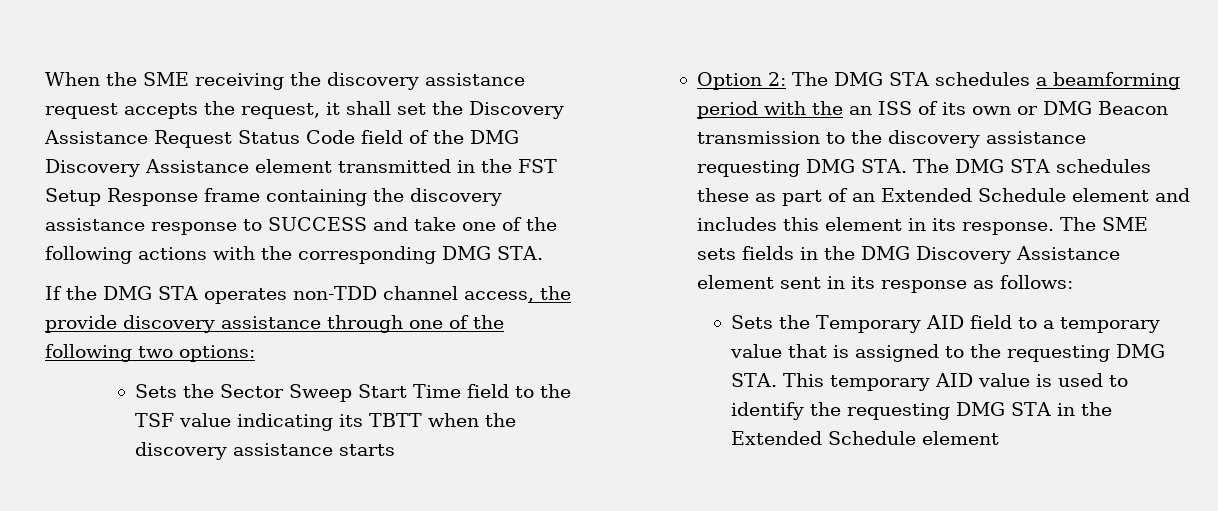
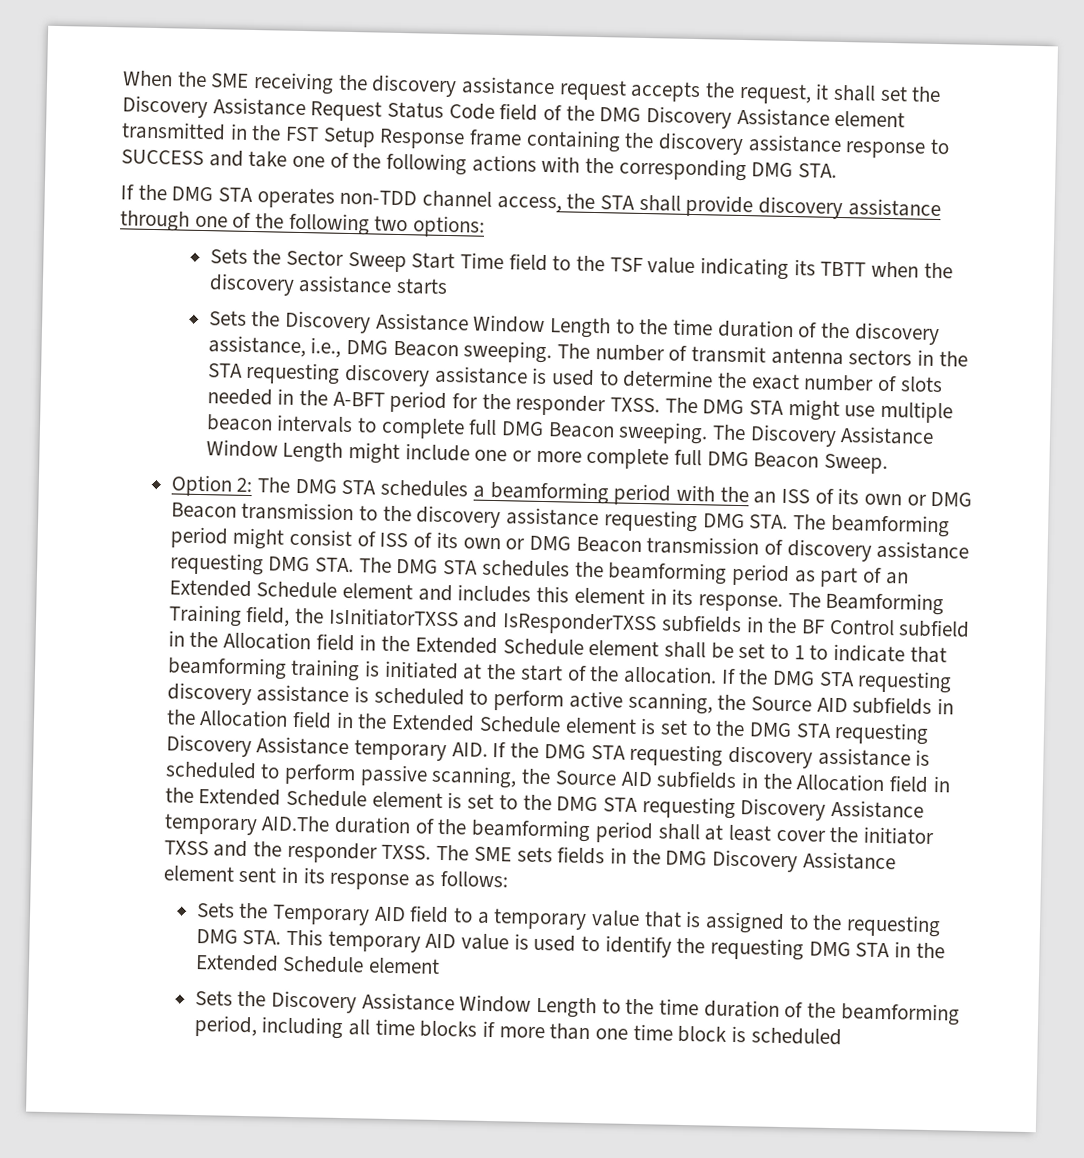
(571, 293) none -> [600,194,681,212] STA shall
(396, 450) none -> [208,310,940,346] [207,335,968,367] [207,361,943,393] [206,388,953,424] [205,414,935,447] [205,439,888,475] // Sets the Discovery Assistance Window Length to the time duration of the discovery assistance, i.e., DMG Beacon sweeping. The number of transmit antenna sectors in the STA requesting discovery assistance is used to determine the exact number of slots needed in the A-BFT period for the responder TXSS. The DMG STA might use multiple beacon intervals to complete full DMG Beacon sweeping. The Discovery Assistance Window Length might include one or more complete full DMG Beacon Sweep.
[954,159,1151,173] [696,188,749,202] DMG STA schedules these -> [829,513,950,538] [169,526,970,562] [169,552,790,587] beamforming period might consist of ISS of its own or DMG Beacon transmission of discovery assistance requesting DMG STA. The DMG STA schedules the beamforming period
(1096, 224) none -> [825,591,945,616] [167,604,971,638] [167,630,947,664] [166,656,953,694] [166,682,954,715] [165,709,930,745] [165,734,931,769] [164,761,951,793] [164,787,924,821] [163,813,934,846] [163,840,470,864] Beamforming Training field, the IsInitiatorTXSS and IsResponderTXSS subfields in the BF Control subfield in the Allocation field in the Extended Schedule element shall be set to 1 to indicate that beamforming training is initiated at the start of the allocation. If the DMG STA requesting discovery assistance is scheduled to perform active scanning, the Source AID subfields in the Allocation field in the Extended Schedule element is set to the DMG STA requesting Discovery Assistance temporary AID. If the DMG STA requesting discovery assistance is scheduled to perform passive scanning, the Source AID subfields in the Allocation field in the Extended Schedule element is set to the DMG STA requesting Discovery Assistance temporary AID.The duration of the beamforming period shall at least cover the initiator TXSS and the responder TXSS. The
(1000, 438) none -> [194,989,960,1026] [193,1014,842,1046] // Sets the Discovery Assistance Window Length to the time duration of the beamforming period, including all time blocks if more than one time block is scheduled

